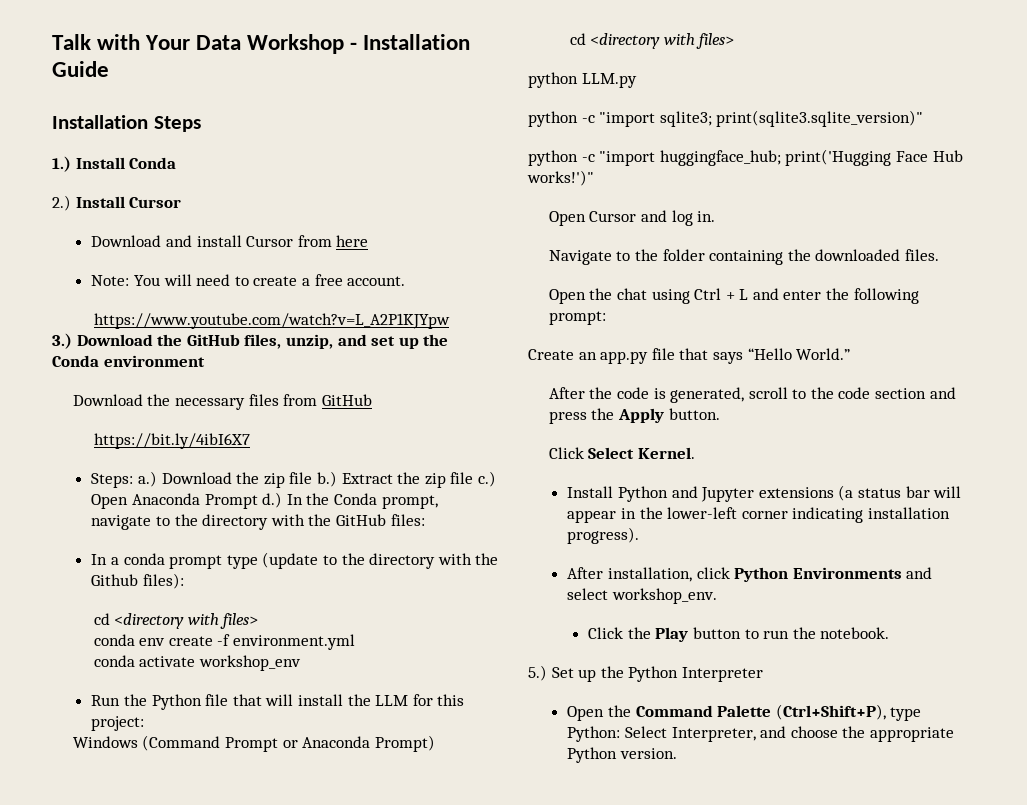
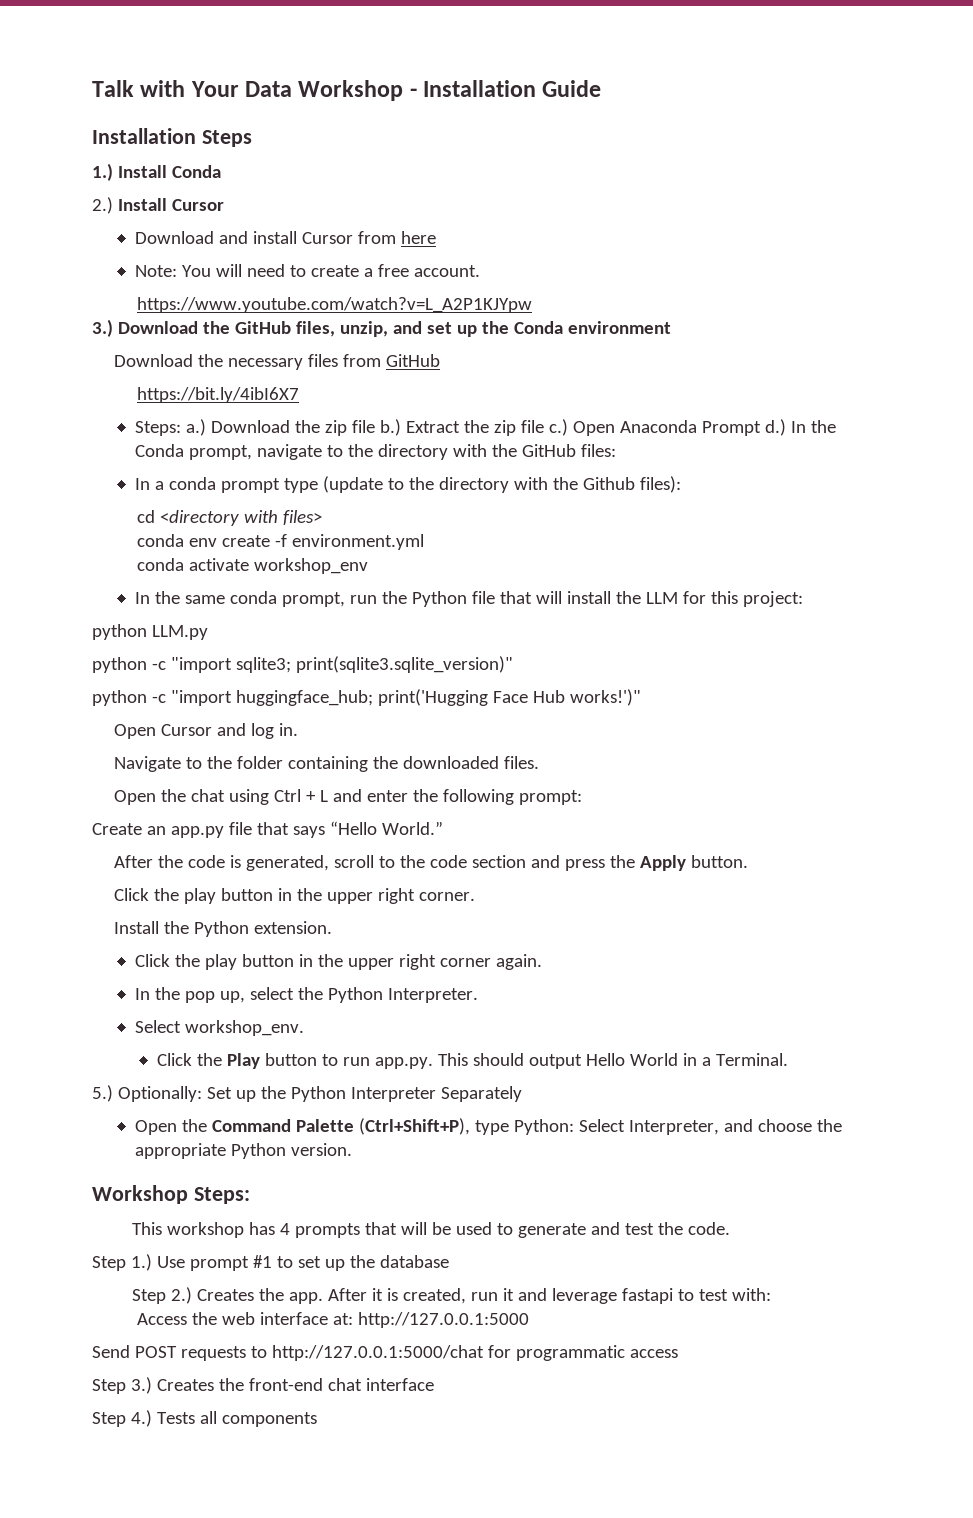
[91,695,121,706] Run -> [134,591,377,607] In the same conda prompt, run
[72,735,435,752] [569,33,735,49] // Windows (Command Prompt or Anaconda Prompt) // cd <directory with files> -> (803, 599) none
[588,447,695,459] [567,485,962,502] [567,507,950,523] [567,527,640,544] [567,567,933,582] [567,588,609,600] Select Kernel. // Install Python and Jupyter extensions (a status bar will appear in the lower-left corner indicating installation progress). // After installation, click Python Environments and select -> [154,888,476,904] [114,921,333,937] [134,954,542,970] [134,987,478,1003] [134,1020,181,1033] the play button in the upper right corner. // Install the Python extension. // Click the play button in the upper right corner again. // In the pop up, select the Python Interpreter. // Select
[792,627,890,639] the notebook. -> [375,1053,789,1069] app.py. This should output Hello World in a Terminal.
(547, 673) none -> [117,1086,202,1102] Optionally:
(763, 674) none -> [440,1086,522,1102] Separately
(678, 753) none -> [92,1185,250,1204] [131,1222,730,1238] [92,1254,449,1271] [131,1287,771,1304] [136,1312,529,1328] [92,1345,678,1361] [92,1377,434,1394] [92,1410,317,1427] // Workshop Steps: // This workshop has 4 prompts that will be used to generate and test the code. // Step 1.) Use prompt #1 to set up the database // Step 2.) Creates the app. After it is created, run it and leverage fastapi to test with: // Access the web interface at: http://127.0.0.1:5000 // Send POST requests to http://127.0.0.1:5000/chat for programmatic access // Step 3.) Creates the front-end chat interface // Step 4.) Tests all components

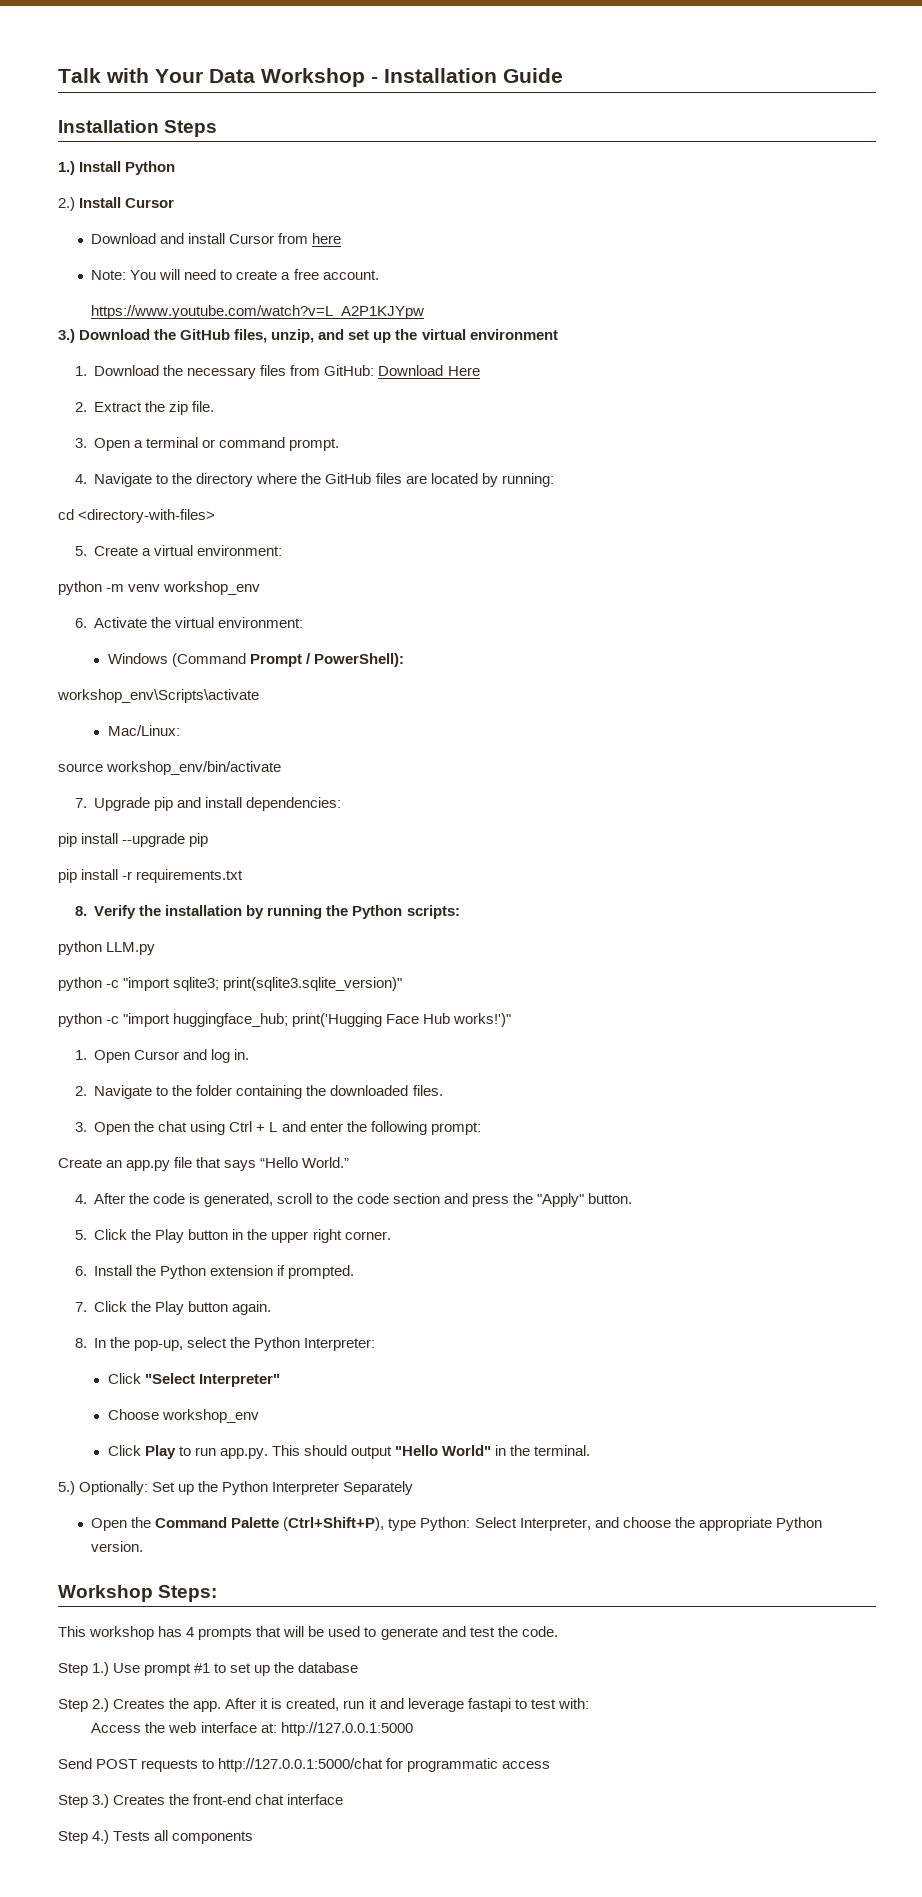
[171,165,221,178] Conda -> [125,161,176,175] Python
[513,321,563,334] Conda -> [421,329,466,340] virtual
(671, 327) none -> [74,366,87,376] 1.
[386,354,441,367] [136,387,299,403] [134,419,836,436] [134,444,616,460] [134,476,681,493] [136,510,322,526] [136,534,424,550] [136,558,368,574] [134,591,803,607] GitHub // https://bit.ly/4ibI6X7 // Steps: a.) Download the zip file b.) Extract the zip file c.) Open Anaconda Prompt d.) In the Conda prompt, navigate to the directory with the GitHub files: // In a conda prompt type (update to the directory with the Github files): // cd <directory with files> // conda env create -f environment.yml // conda activate workshop_env // In the same conda prompt, run the Python file that will install the LLM for this project: -> [324,365,480,376] [74,401,215,415] [74,437,340,451] [74,473,554,487] [58,509,216,523] [74,545,283,556] [58,581,261,595] [74,617,304,628] [107,653,405,667] [57,689,259,703] [107,725,180,736] [58,761,282,775] [74,797,342,811] [58,833,209,847] [58,869,244,883] [74,905,460,919] GitHub: Download Here // 2. Extract the zip file. // 3. Open a terminal or command prompt. // 4. Navigate to the directory where the GitHub files are located by running: // cd <directory-with-files> // 5. Create a virtual environment: // python -m venv workshop_env // 6. Activate the virtual environment: // Windows (Command Prompt / PowerShell): // workshop_env\Scripts\activate // Mac/Linux: // source workshop_env/bin/activate // 7. Upgrade pip and install dependencies: // pip install --upgrade pip // pip install -r requirements.txt // 8. Verify the installation by running the Python scripts:
(641, 697) none -> [74,1050,87,1060] 1.
(299, 729) none -> [74,1086,87,1096] 2.
(540, 762) none -> [74,1122,87,1132] 3.
(443, 828) none -> [74,1194,87,1204] 4.
[640,855,687,871] Apply -> [536,1193,584,1207] "Apply"
[114,888,217,904] Click the play -> [74,1229,185,1243] 5. Click the Play
(476, 896) none -> [74,1266,87,1276] 6.
[254,921,333,934] [134,954,542,970] [134,987,478,1003] [134,1020,304,1036] [157,1053,318,1069] extension. // Click the play button in the upper right corner again. // In the pop up, select the Python Interpreter. // Select workshop_env. // Click the Play button -> [210,1265,355,1279] [74,1301,272,1315] [74,1337,376,1351] [107,1373,280,1387] [107,1409,259,1423] [107,1445,176,1459] extension if prompted. // 7. Click the Play button again. // 8. In the pop-up, select the Python Interpreter: // Click "Select Interpreter" // Choose workshop_env // Click Play
[586,1053,789,1066] Hello World in a Terminal. -> [395,1445,591,1456] "Hello World" in the terminal.

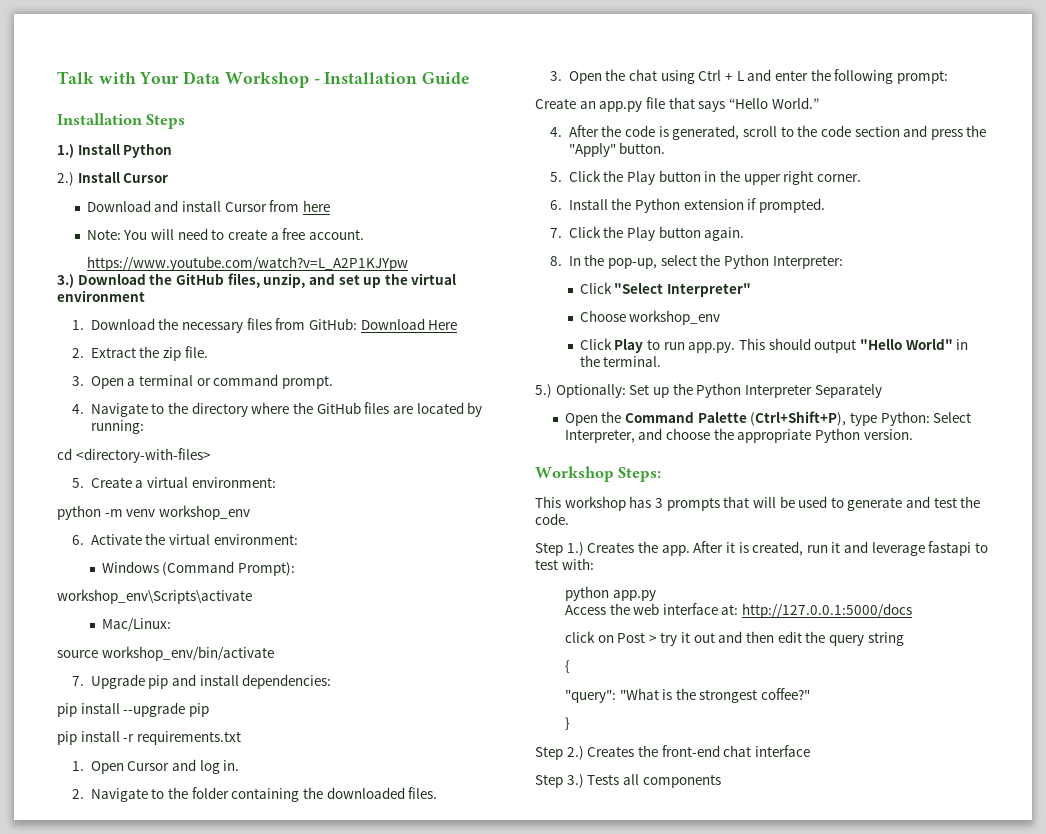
[249,653,405,667] Prompt / PowerShell): -> [238,562,296,576] Prompt):
[74,905,460,919] [58,941,156,955] [58,977,403,991] [58,1013,512,1027] // 8. Verify the installation by running the Python scripts: // python LLM.py // python -c "import sqlite3; print(sqlite3.sqlite_version)" // python -c "import huggingface_hub; print('Hugging Face Hub works!')" -> (241, 738) none
[186,1627,195,1637] 4 -> [654,498,663,508] 3
[113,1662,359,1676] [58,1698,110,1712] Use prompt #1 to set up the database // Step 2.) -> (584, 549) none
(589, 1703) none -> [564,586,656,601] // python app.py
[280,1722,413,1736] [58,1758,551,1772] [58,1794,110,1808] http://127.0.0.1:5000 // Send POST requests to http://127.0.0.1:5000/chat for programmatic access // Step 3.) -> [742,603,913,618] [564,631,904,646] [564,660,570,673] [564,688,811,703] [564,717,570,730] [535,746,584,760] http://127.0.0.1:5000/docs // click on Post > try it out and then edit the query string // { // "query": "What is the strongest coffee?" // } // Step 2.)
[92,1830,110,1844] 4.) -> [566,774,584,788] 3.)

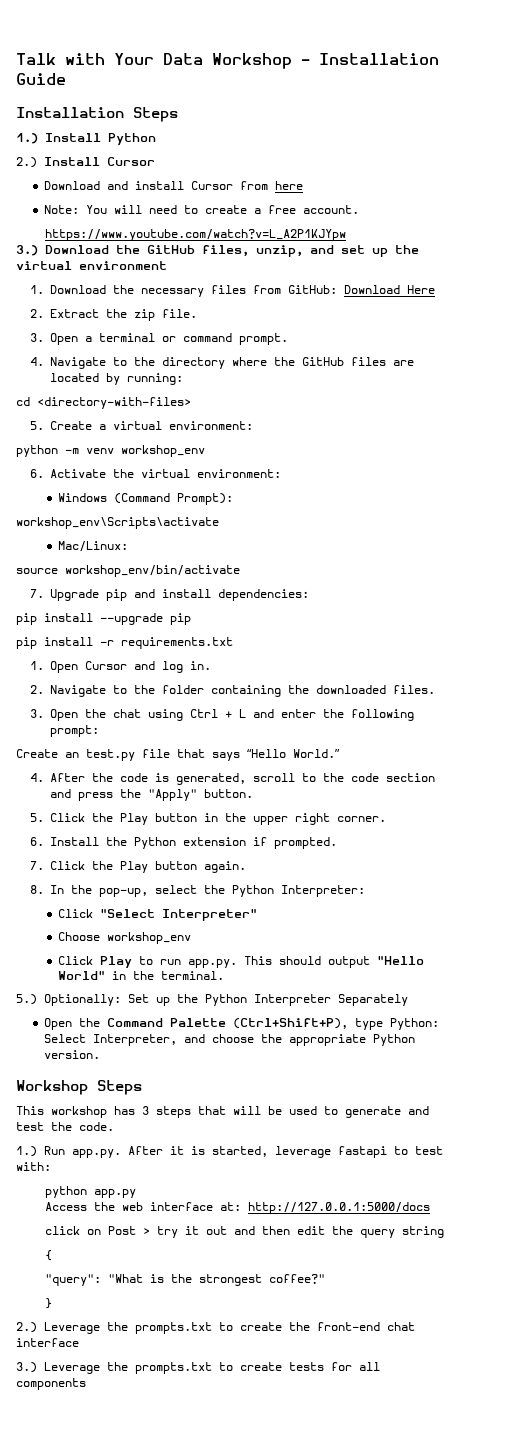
[599,101,643,112] app.py -> [86,749,135,761] test.py
[618,467,662,482] Steps: -> [97,1080,142,1095] Steps
[666,497,720,511] prompts -> [156,1106,191,1118] steps
[535,541,869,556] Step 1.) Creates the app. After it is created, run it and -> [16,1146,268,1158] 1.) Run app.py. After it is started,
[535,745,810,760] [535,774,620,788] Step 2.) Creates the front-end chat interface // Step 3.) Tests -> [16,1322,415,1334] [16,1338,79,1347] [16,1362,352,1374] 2.) Leverage the prompts.txt to create the front-end chat interface // 3.) Leverage the prompts.txt to create tests for

